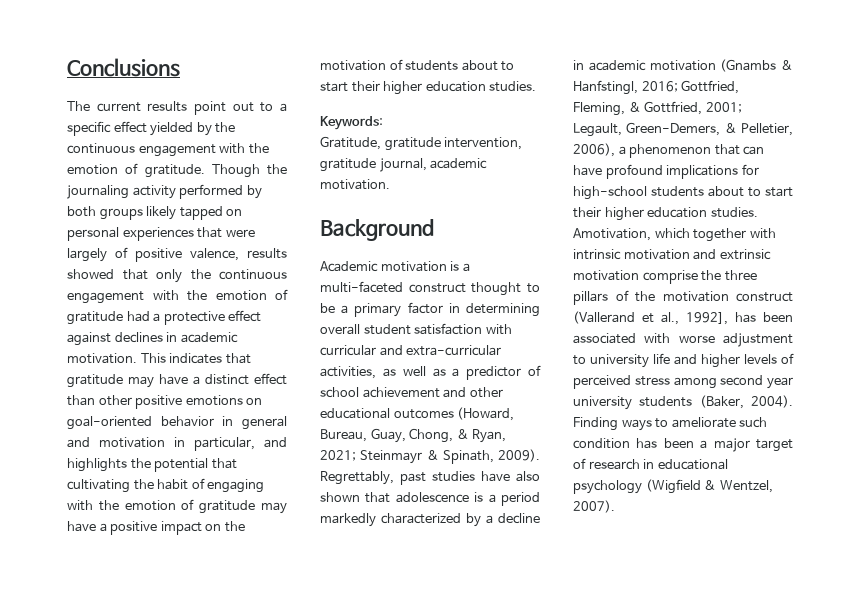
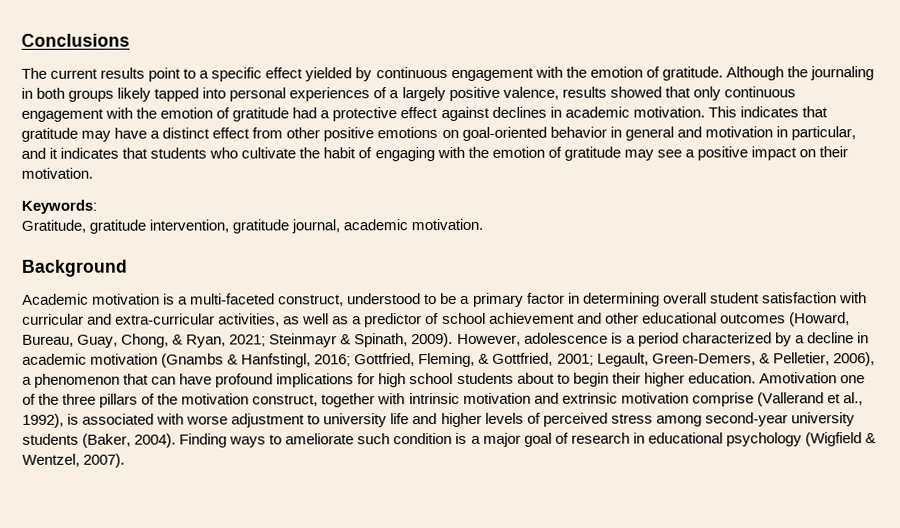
[232,102,254,112] out -> (182, 74) none
[215,122,236,133] the -> (373, 74) none
[211,164,260,178] Though -> [725,66,784,81] Although
[132,184,262,199] activity performed by -> [21,87,33,99] in
[226,209,243,216] on -> [202,87,227,99] into
[197,227,255,238] [67,247,128,262] that were largely of -> [373,87,446,102] of a largely
[190,269,211,280] the -> (721, 93) none
[67,395,95,406] than -> [252,127,284,139] from
[67,458,237,472] [67,479,130,493] highlights the potential that cultivating -> [49,147,297,159] it indicates that students who cultivate
[67,521,96,532] have -> [656,149,682,158] see
[224,521,245,532] [320,59,515,71] [320,81,537,95] the motivation of students about to start their higher education studies. -> [819,146,849,158] [21,167,93,179] their motivation.
[408,282,522,296] construct thought -> [278,293,422,307] construct, understood
[320,471,540,485] [320,492,391,503] Regrettably, past studies have also shown that -> [456,333,521,346] However,
[320,513,376,527] markedly -> (679, 339) none
[573,186,793,200] [573,207,758,221] [573,228,690,241] high-school students about to start their higher education studies. Amotivation, which -> [378,372,865,388] [22,393,319,408] high school students about to begin their higher education. Amotivation one of the three pillars of the motivation construct,
[701,270,757,281] [573,290,793,305] [573,311,793,325] the three pillars of the motivation construct (Vallerand et al., 1992], has been -> [756,392,863,407] [22,413,80,428] (Vallerand et al., 1992), is
[720,375,793,389] second year -> [704,412,788,427] second-year
[636,438,694,449] has been -> [455,432,468,444] is
[756,439,793,452] target -> [523,432,552,447] goal

